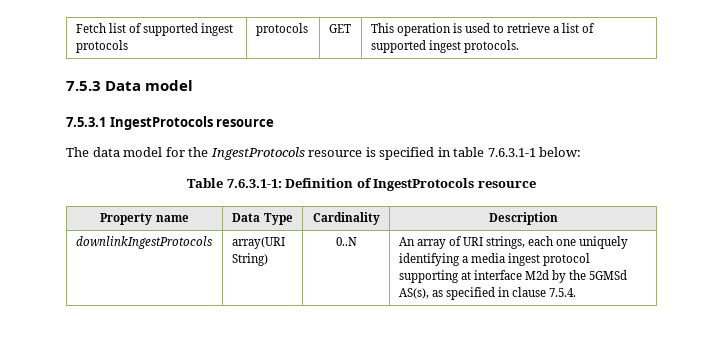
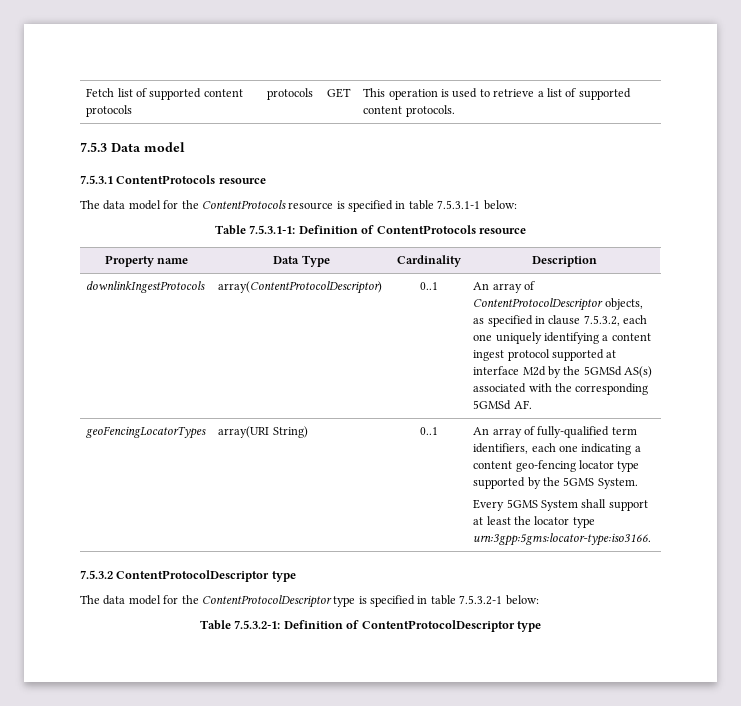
[201,23,234,36] ingest -> [203,89,243,97] content
[428,40,461,53] ingest -> [363,106,403,114] content
[109,116,213,130] IngestProtocols -> [116,175,216,184] ContentProtocols
[210,147,305,160] IngestProtocols -> [201,200,286,209] ContentProtocols
[487,147,582,157] [187,178,475,191] 7.6.3.1-1 below: // Table 7.6.3.1-1: Definition of IngestProtocols -> [437,200,517,210] [215,225,476,235] 7.5.3.1-1 below: // Table 7.5.3.1-1: Definition of ContentProtocols
[231,237,285,249] [231,253,268,266] [335,237,357,246] [398,236,526,249] array(URI String) | 0..N | An array of URI strings, -> [218,281,383,294] [420,282,438,290] [473,281,536,293] [473,298,643,311] [473,315,620,327] array(ContentProtocolDescriptor) | 0..1 | An array of ContentProtocolDescriptor objects, as specified in clause 7.5.3.2,
[470,253,505,263] media -> [611,333,651,341] content
[398,270,459,283] supporting -> [552,349,605,361] supported
[398,287,577,300] AS(s), as specified in clause 7.5.4. -> [624,366,653,378] [473,383,649,395] [473,400,532,410] [86,426,207,439] [218,426,308,438] [420,427,438,435] [473,426,637,438] [473,443,641,455] [473,460,640,472] [473,477,638,489] [473,499,648,511] [473,516,595,528] [473,533,652,546] [80,570,296,582] [80,595,539,608] [200,620,541,632] AS(s) associated with the corresponding 5GMSd AF. // geoFencingLocatorTypes | array(URI String) | 0..1 | An array of fully-qualified term identifiers, each one indicating a content geo-fencing locator type supported by the 5GMS System. // Every 5GMS System shall support at least the locator type urn:3gpp:5gms:locator-type:iso3166. // 7.5.3.2 ContentProtocolDescriptor type // The data model for the ContentProtocolDescriptor type is specified in table 7.5.3.2-1 below: // Table 7.5.3.2-1: Definition of ContentProtocolDescriptor type

